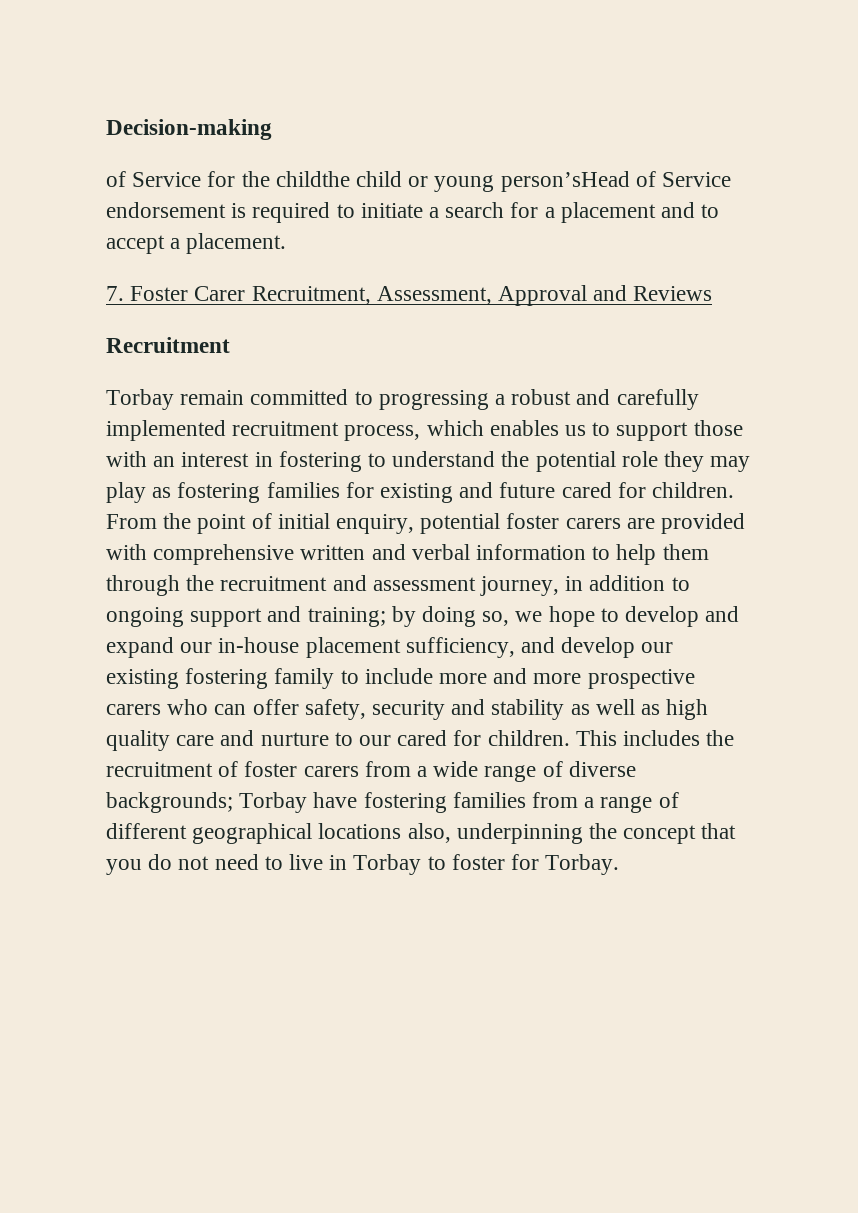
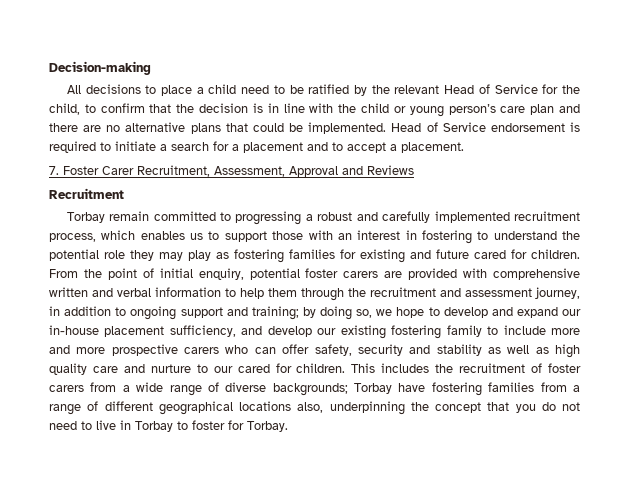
[106,171,630,192] of Service for the childthe child or young person’sHead -> [66,84,580,96] [49,103,580,117] [49,122,422,134] All decisions to place a child need to be ratified by the relevant Head of Service for the child, to confirm that the decision is in line with the child or young person’s care plan and there are no alternative plans that could be implemented. Head

